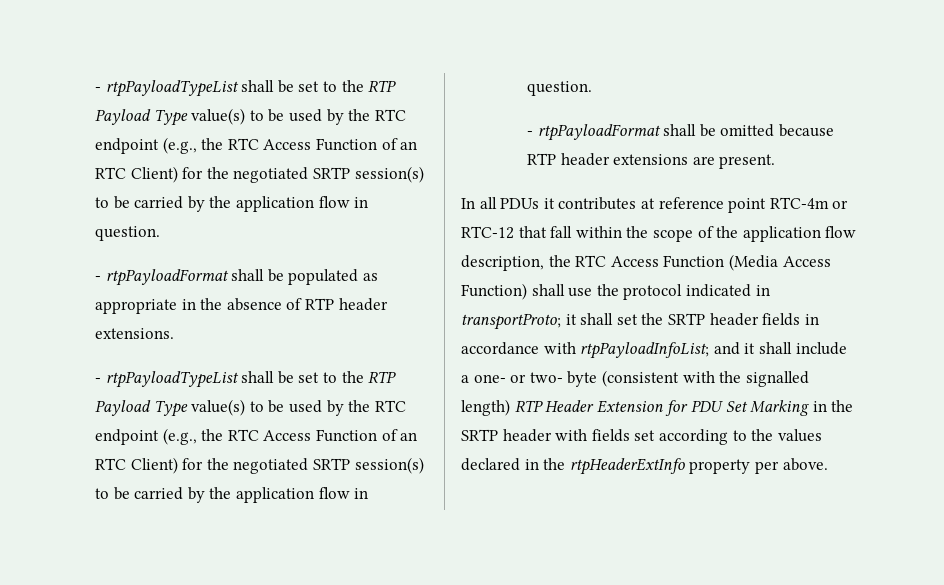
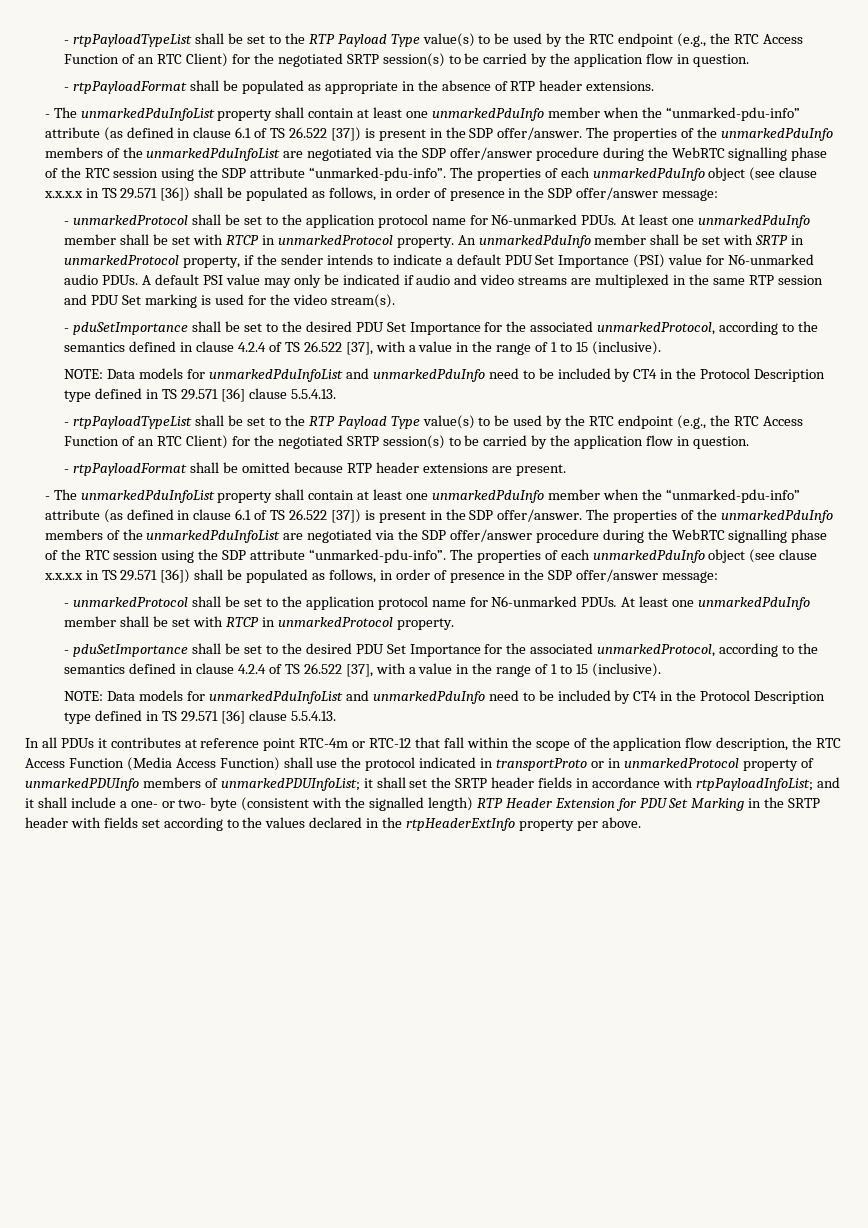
(175, 333) none -> [44,107,800,121] [44,127,833,141] [44,147,828,161] [44,167,818,181] [43,187,719,201] [64,214,810,228] [64,234,804,248] [64,254,814,268] [64,274,823,288] [64,294,395,308] [64,321,818,335] [64,341,661,355] [64,368,825,382] [64,388,336,402] // - The unmarkedPduInfoList property shall contain at least one unmarkedPduInfo member when the “unmarked-pdu-info” attribute (as defined in clause 6.1 of TS 26.522 [37]) is present in the SDP offer/answer. The properties of the unmarkedPduInfo members of the unmarkedPduInfoList are negotiated via the SDP offer/answer procedure during the WebRTC signalling phase of the RTC session using the SDP attribute “unmarked-pdu-info”. The properties of each unmarkedPduInfo object (see clause x.x.x.x in TS 29.571 [36]) shall be populated as follows, in order of presence in the SDP offer/answer message: // - unmarkedProtocol shall be set to the application protocol name for N6-unmarked PDUs. At least one unmarkedPduInfo member shall be set with RTCP in unmarkedProtocol property. An unmarkedPduInfo member shall be set with SRTP in unmarkedProtocol property, if the sender intends to indicate a default PDU Set Importance (PSI) value for N6-unmarked audio PDUs. A default PSI value may only be indicated if audio and video streams are multiplexed in the same RTP session and PDU Set marking is used for the video stream(s). // - pduSetImportance shall be set to the desired PDU Set Importance for the associated unmarkedProtocol, according to the semantics defined in clause 4.2.4 of TS 26.522 [37], with a value in the range of 1 to 15 (inclusive). // NOTE: Data models for unmarkedPduInfoList and unmarkedPduInfo need to be included by CT4 in the Protocol Description type defined in TS 29.571 [36] clause 5.5.4.13.
(776, 161) none -> [44,489,800,503] [44,509,833,523] [44,529,828,543] [44,549,818,563] [43,569,719,583] [64,596,810,610] [64,616,454,630] [64,643,818,657] [64,663,661,677] [64,690,825,704] [64,710,336,724] // - The unmarkedPduInfoList property shall contain at least one unmarkedPduInfo member when the “unmarked-pdu-info” attribute (as defined in clause 6.1 of TS 26.522 [37]) is present in the SDP offer/answer. The properties of the unmarkedPduInfo members of the unmarkedPduInfoList are negotiated via the SDP offer/answer procedure during the WebRTC signalling phase of the RTC session using the SDP attribute “unmarked-pdu-info”. The properties of each unmarkedPduInfo object (see clause x.x.x.x in TS 29.571 [36]) shall be populated as follows, in order of presence in the SDP offer/answer message: // - unmarkedProtocol shall be set to the application protocol name for N6-unmarked PDUs. At least one unmarkedPduInfo member shall be set with RTCP in unmarkedProtocol property. // - pduSetImportance shall be set to the desired PDU Set Importance for the associated unmarkedProtocol, according to the semantics defined in clause 4.2.4 of TS 26.522 [37], with a value in the range of 1 to 15 (inclusive). // NOTE: Data models for unmarkedPduInfoList and unmarkedPduInfo need to be included by CT4 in the Protocol Description type defined in TS 29.571 [36] clause 5.5.4.13.
[461,313,561,330] transportProto; -> [496,758,814,771] [25,777,360,791] transportProto or in unmarkedProtocol property of unmarkedPDUInfo members of unmarkedPDUInfoList;

